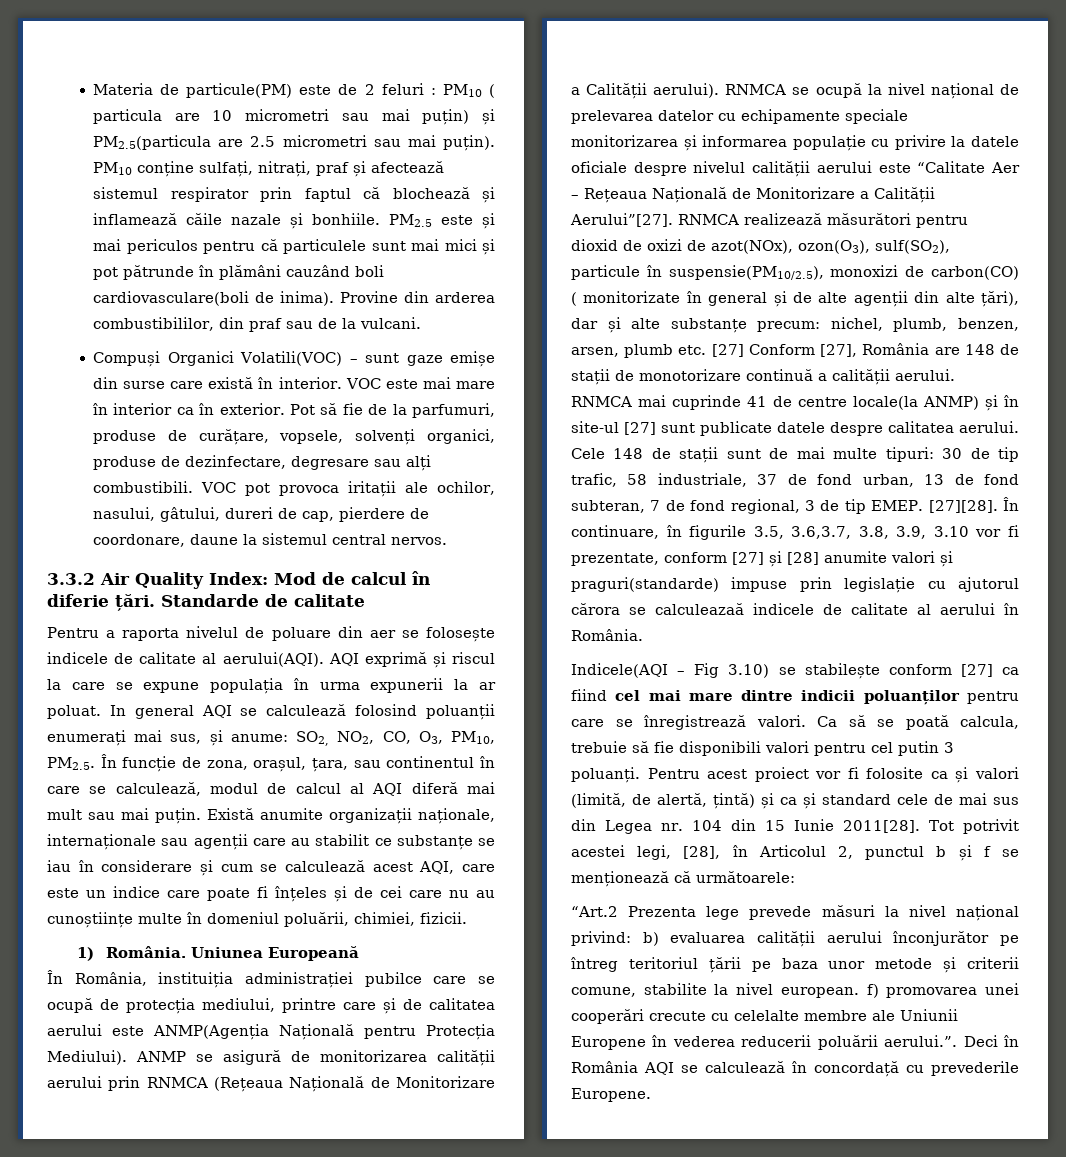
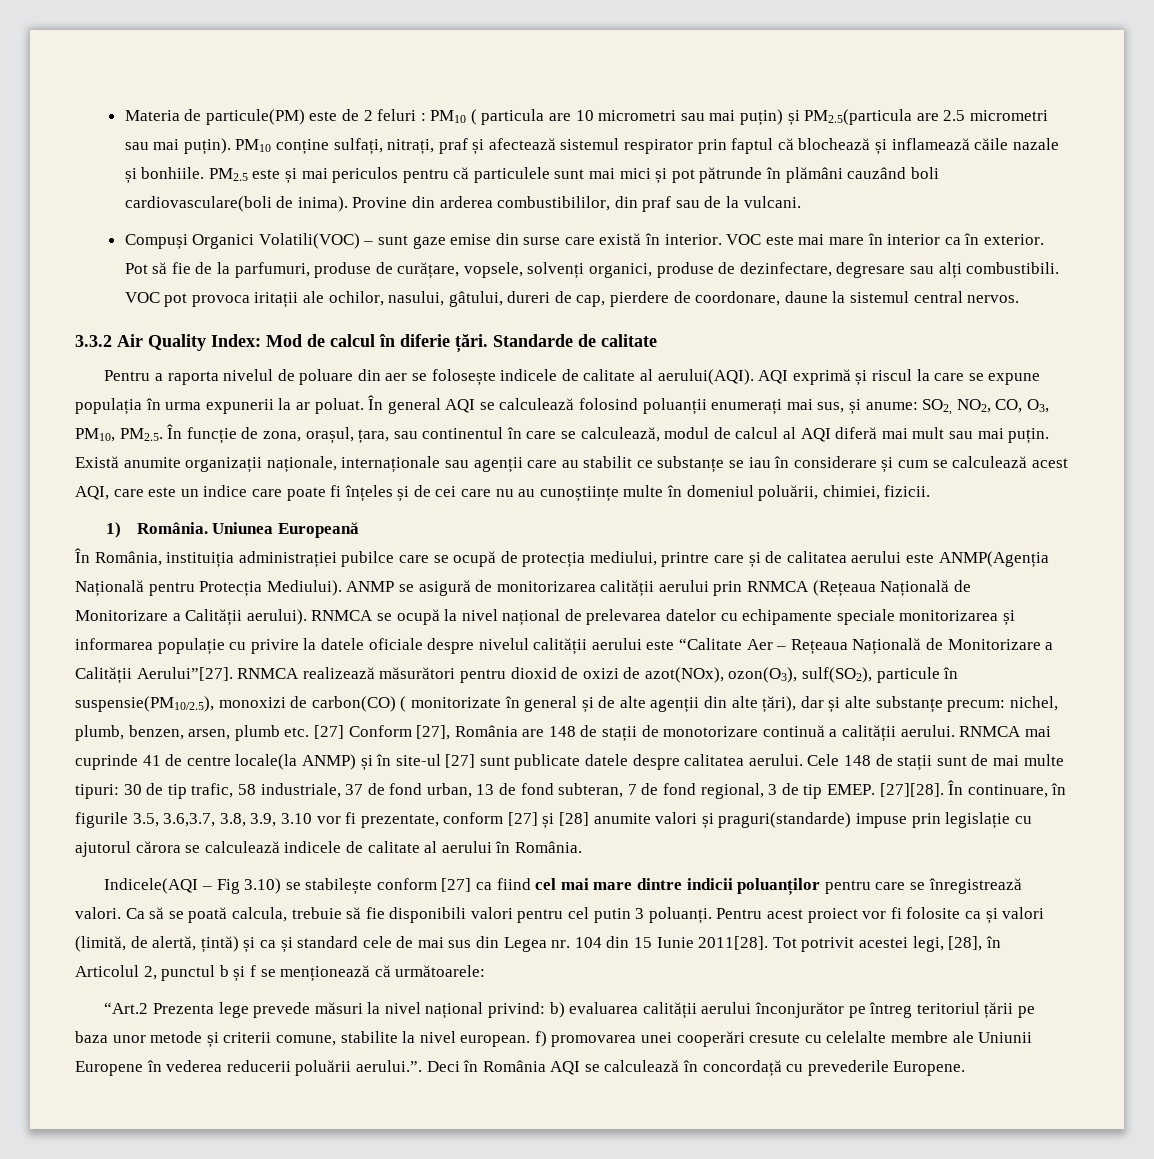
[450,351,495,367] emișe -> [450,234,492,245] emise
[109,705,126,716] In -> [368,395,384,410] În
[655,603,744,615] calculeazaă -> [204,841,280,853] calculează
[649,1011,706,1021] crecute -> [749,1033,801,1043] cresute

